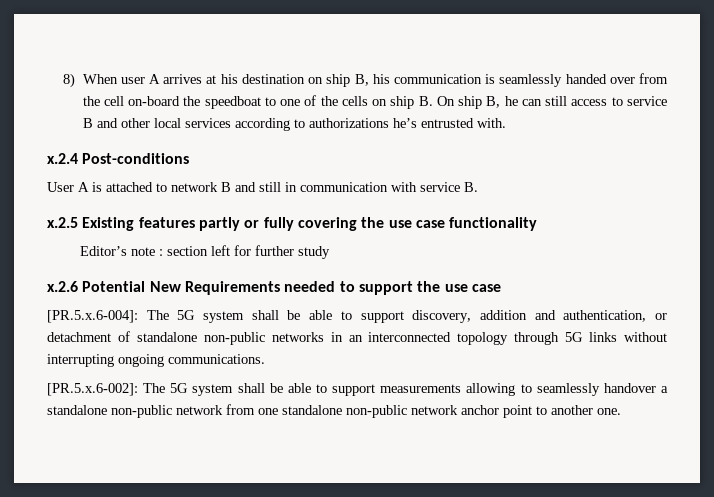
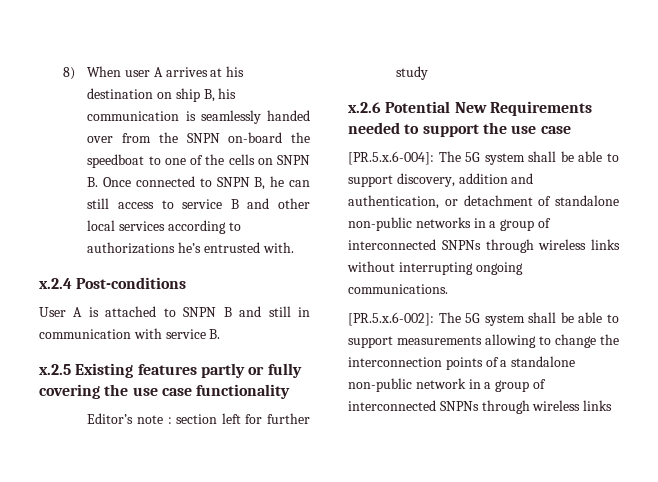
[103,96,124,106] cell -> [186,133,220,143] SNPN
[390,96,483,109] ship B. On ship -> [277,155,310,165] [87,176,250,187] SNPN B. Once connected to SNPN
[171,182,218,192] network -> [183,307,217,317] SNPN
[348,332,584,345] an interconnected topology through 5G -> [489,218,551,231] [348,239,587,253] a group of interconnected SNPNs through wireless
[536,383,668,396] [47,404,621,418] seamlessly handover a standalone non-public network from one standalone non-public network anchor point to another one. -> [555,334,619,348] [348,356,576,370] [348,378,546,392] [348,400,613,414] change the interconnection points of a standalone non-public network in a group of interconnected SNPNs through wireless links

